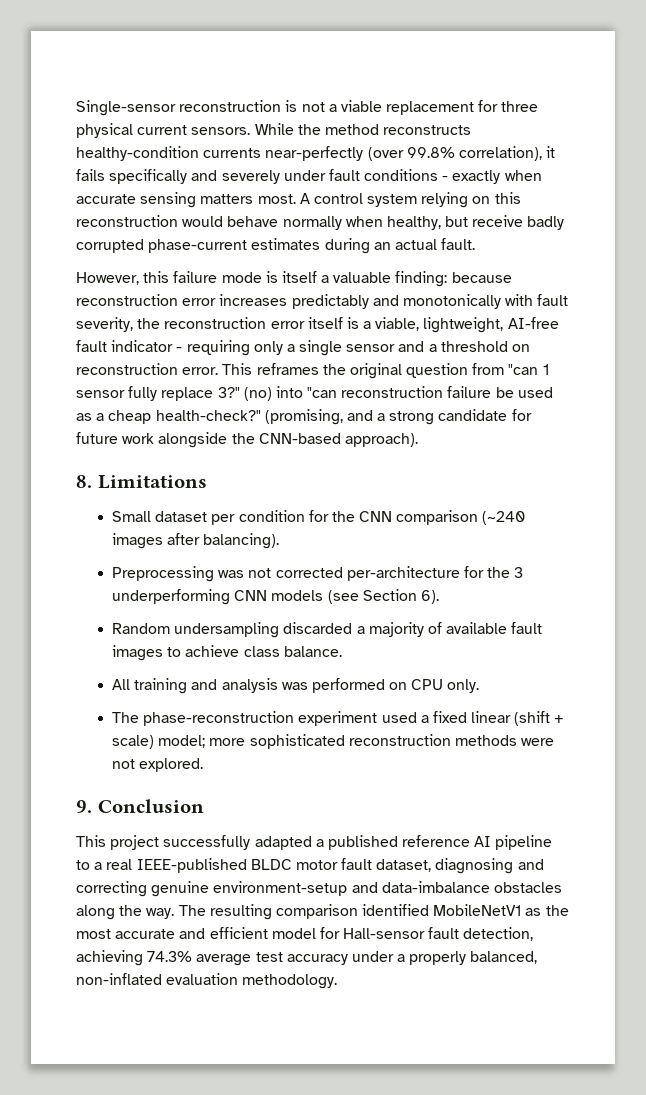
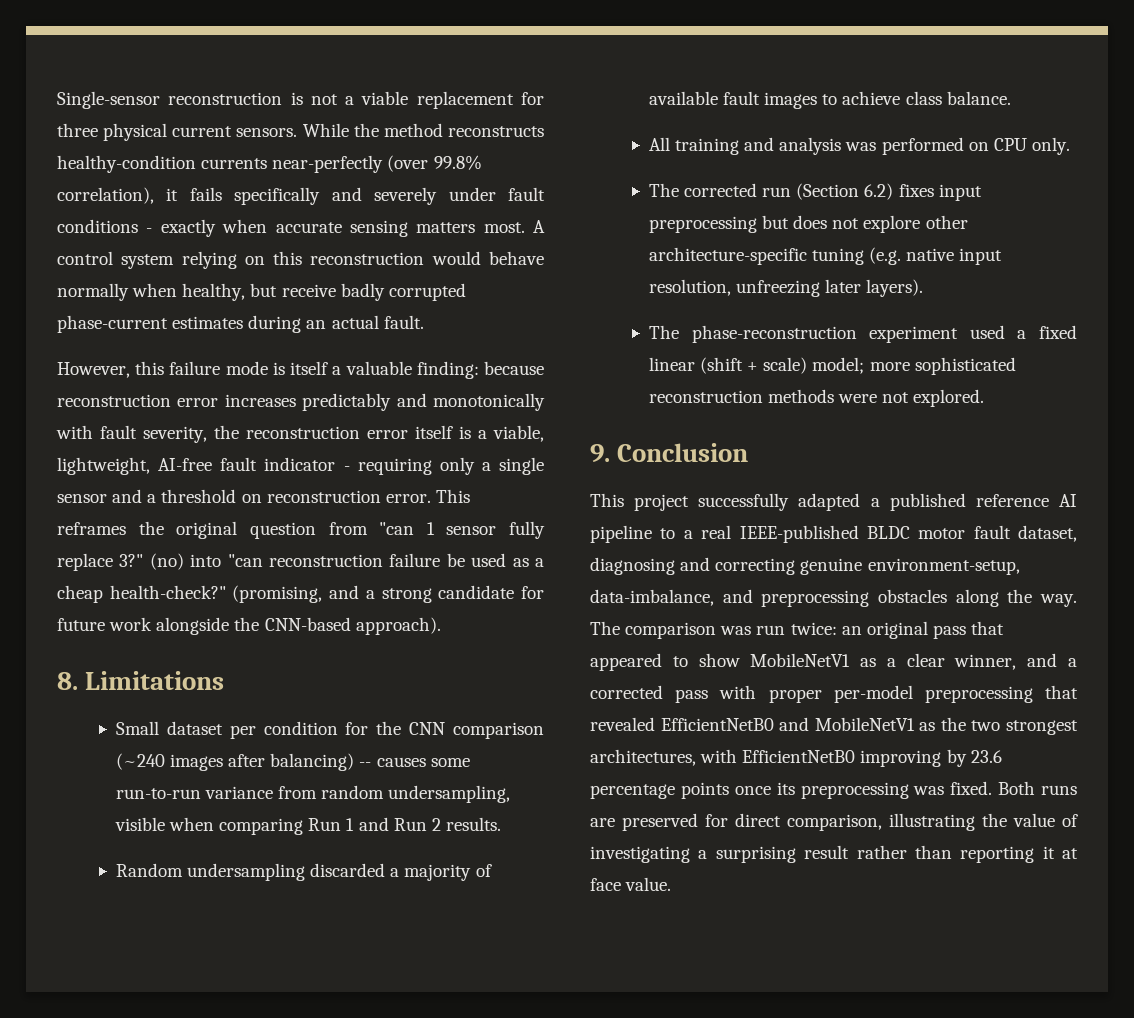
[203,533,280,549] [111,566,524,582] [111,589,439,605] balancing). // Preprocessing was not corrected per-architecture for the 3 underperforming CNN models (see Section 6). -> [270,753,470,771] [115,785,511,803] [114,817,501,835] balancing) -- causes some run-to-run variance from random undersampling, visible when comparing Run 1 and Run 2 results.
(480, 686) none -> [648,183,982,201] [648,215,968,233] [648,247,1003,265] [648,279,924,297] // The corrected run (Section 6.2) fixes input preprocessing but does not explore other architecture-specific tuning (e.g. native input resolution, unfreezing later layers).
[213,881,490,896] environment-setup and data-imbalance -> [867,558,1020,575] [590,589,870,607] environment-setup, data-imbalance, and preprocessing
[209,904,569,920] [76,927,534,941] [76,950,538,966] [76,973,338,989] resulting comparison identified MobileNetV1 as the most accurate and efficient model for Hall-sensor fault detection, achieving 74.3% average test accuracy under a properly balanced, non-inflated evaluation methodology. -> [625,621,1005,639] [590,653,1077,671] [590,685,1078,703] [590,717,1078,735] [590,749,1002,767] [590,781,1077,799] [590,813,1078,831] [590,845,1078,863] [590,877,672,891] comparison was run twice: an original pass that appeared to show MobileNetV1 as a clear winner, and a corrected pass with proper per-model preprocessing that revealed EfficientNetB0 and MobileNetV1 as the two strongest architectures, with EfficientNetB0 improving by 23.6 percentage points once its preprocessing was fixed. Both runs are preserved for direct comparison, illustrating the value of investigating a surprising result rather than reporting it at face value.

